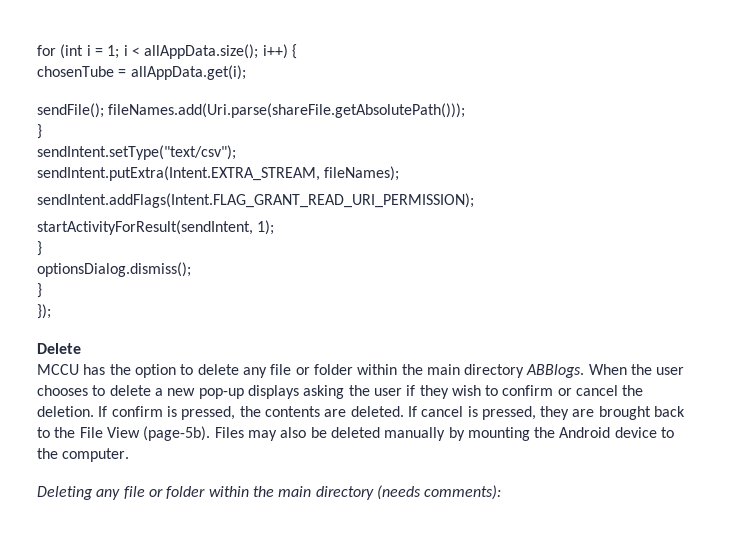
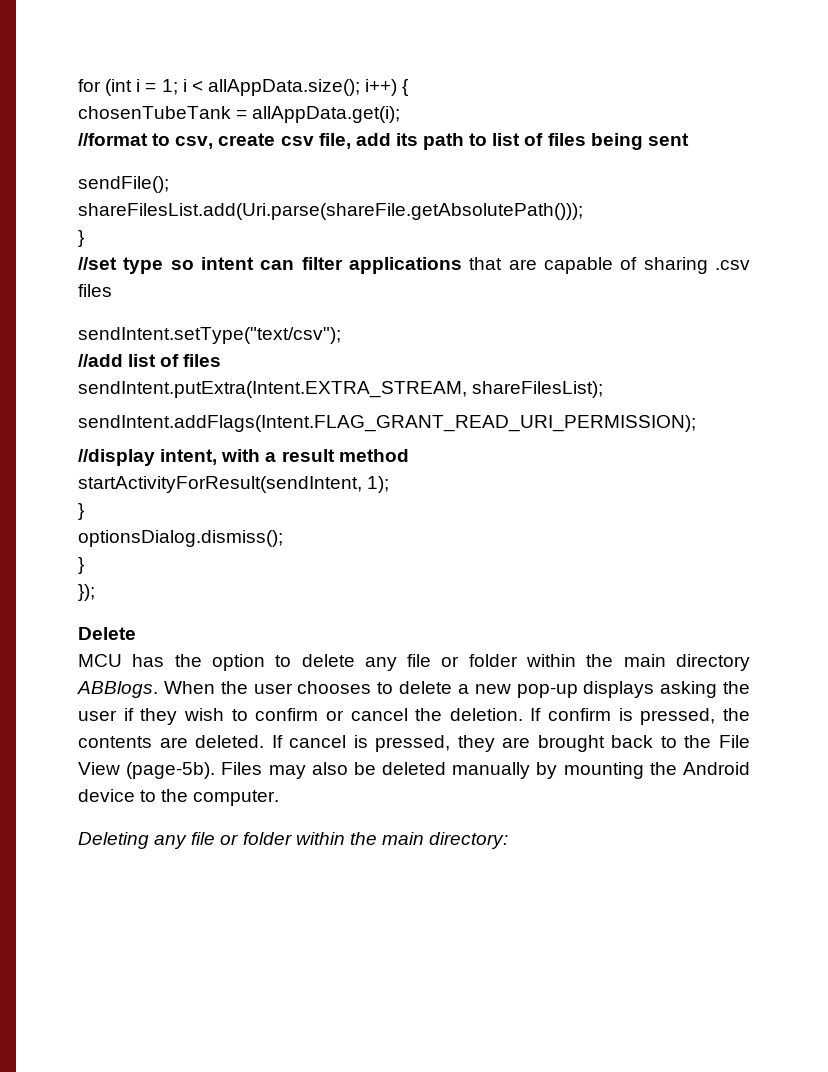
[37,66,114,77] chosenTube -> [78,106,231,119] chosenTubeTank
(246, 72) none -> [78,133,689,150] // //format to csv, create csv file, add its path to list of files being sent
[108,103,466,118] [37,124,42,139] [37,145,236,160] fileNames.add(Uri.parse(shareFile.getAbsolutePath())); // } // sendIntent.setType("text/csv"); -> [78,203,583,220] [78,230,84,247] [78,257,750,274] [78,284,112,297] [78,327,341,344] [78,354,222,367] // shareFilesList.add(Uri.parse(shareFile.getAbsolutePath())); // } // //set type so intent can filter applications that are capable of sharing .csv files // sendIntent.setType("text/csv"); // //add list of files
[324,166,400,181] fileNames); -> [472,381,604,398] shareFilesList);
(474, 200) none -> [78,449,409,466] // //display intent, with a result method
[37,364,79,375] MCCU -> [78,654,122,667] MCU
[315,485,502,500] directory (needs comments): -> [429,832,509,849] directory:

